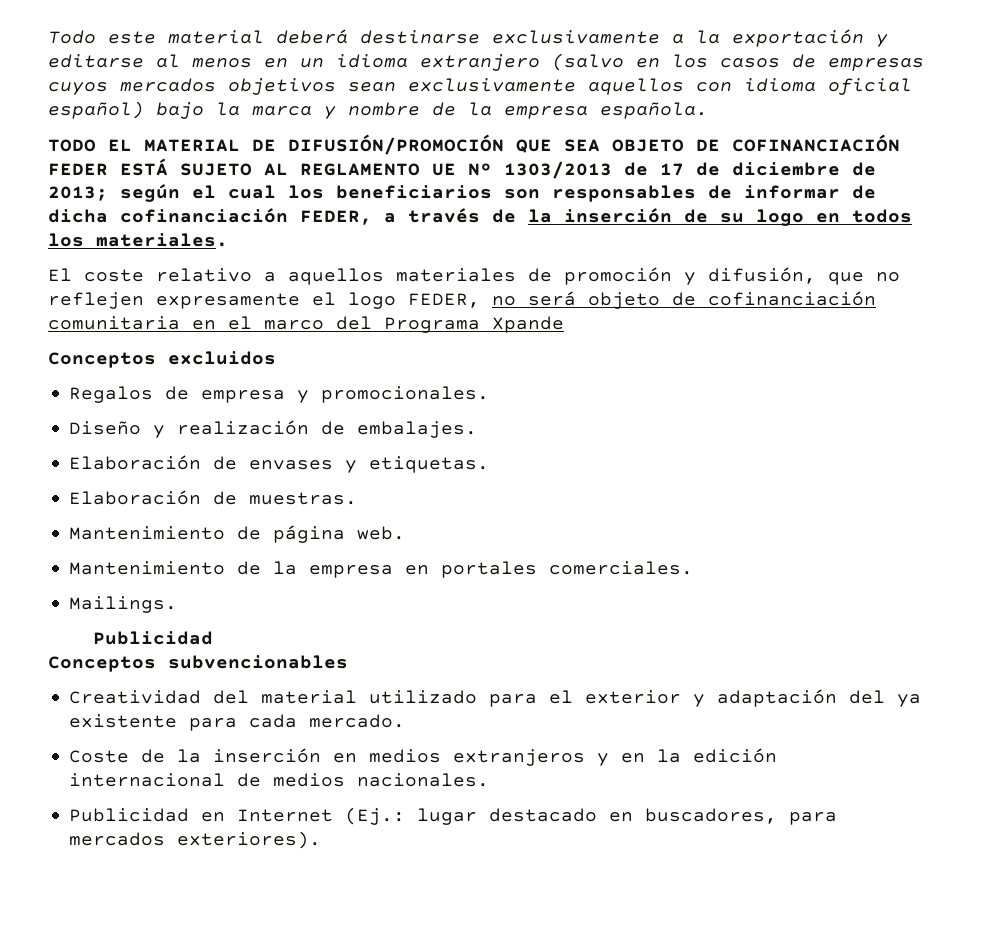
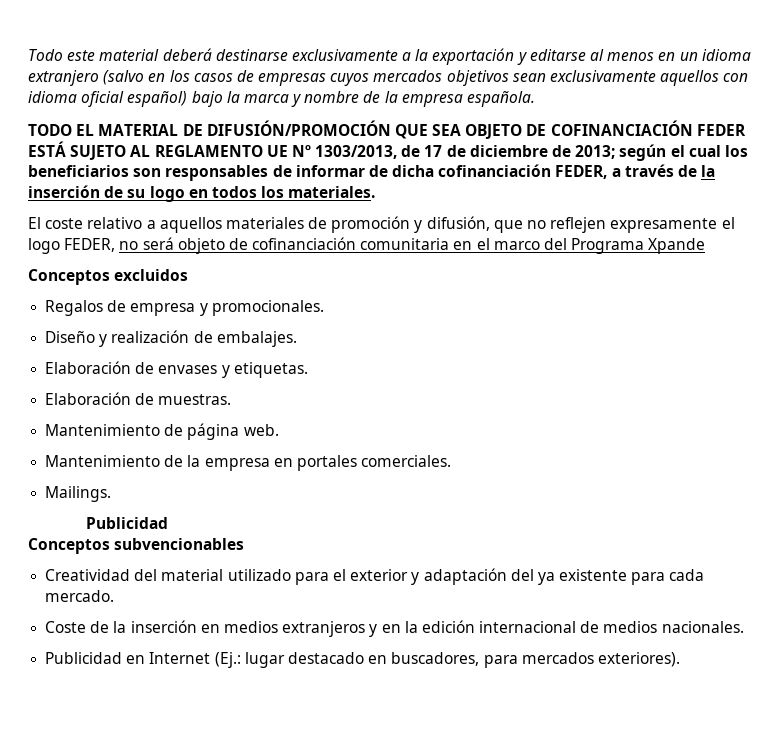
[504,161,612,179] 1303/2013 -> [315,145,398,159] 1303/2013,

